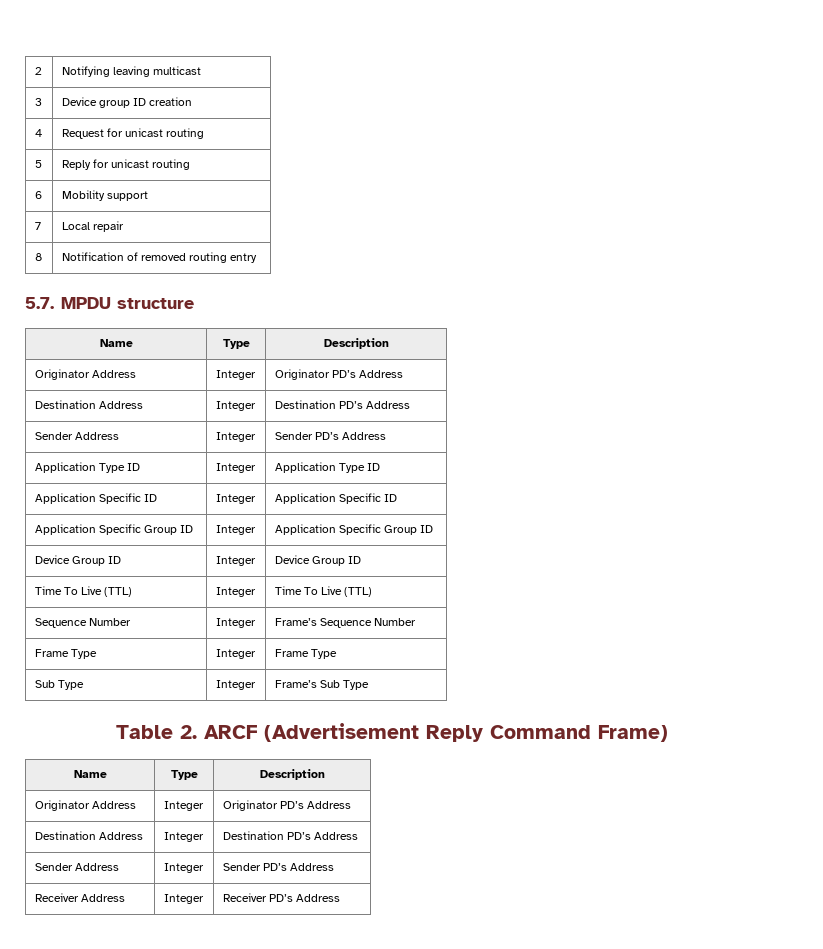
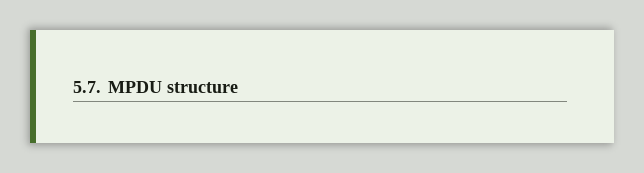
[34,67,42,75] [61,66,201,77] [34,98,42,106] [61,97,192,108] [34,129,42,137] [61,128,204,139] [34,160,42,168] [61,159,190,170] [34,191,42,199] [61,190,148,201] [34,222,41,230] [61,221,124,232] [34,253,42,261] [61,252,258,263] [25,297,194,309] [99,339,133,347] [222,339,250,349] [323,338,389,349] [34,369,136,380] [215,370,256,380] [274,369,403,380] [34,400,143,409] [215,401,256,411] [274,400,410,409] [34,432,119,440] [215,432,256,442] [274,432,386,440] [34,462,140,473] [215,463,256,473] [274,462,380,473] [34,493,157,504] [215,494,256,504] [274,493,397,504] [34,524,193,535] [215,525,256,535] [274,524,433,535] [34,555,121,566] [215,556,256,566] [274,555,361,566] [34,586,132,597] [215,587,256,597] [274,586,372,597] [34,618,131,628] [215,618,256,628] [274,618,416,628] [34,649,97,659] [215,649,256,659] [274,649,337,659] [34,680,84,690] [215,680,256,690] [274,680,369,690] [116,723,668,742] [73,770,107,778] [170,770,198,780] [259,769,325,780] [34,800,136,811] [163,801,204,811] [222,800,351,811] [34,831,143,840] [163,832,204,842] [222,831,358,840] [34,863,119,871] [163,863,204,873] [222,863,334,871] [34,893,125,902] [163,894,204,904] [222,893,340,902] 2 | Notifying leaving multicast // 3 | Device group ID creation // 4 | Request for unicast routing // 5 | Reply for unicast routing // 6 | Mobility support // 7 | Local repair // 8 | Notification of removed routing entry // 5.7. MPDU structure // Name | Type | Description // Originator Address | Integer | Originator PD’s Address // Destination Address | Integer | Destination PD’s Address // Sender Address | Integer | Sender PD’s Address // Application Type ID | Integer | Application Type ID // Application Specific ID | Integer | Application Specific ID // Application Specific Group ID | Integer | Application Specific Group ID // Device Group ID | Integer | Device Group ID // Time To Live (TTL) | Integer | Time To Live (TTL) // Sequence Number | Integer | Frame’s Sequence Number // Frame Type | Integer | Frame Type // Sub Type | Integer | Frame’s Sub Type // Table 2. ARCF (Advertisement Reply Command Frame) // Name | Type | Description // Originator Address | Integer | Originator PD’s Address // Destination Address | Integer | Destination PD’s Address // Sender Address | Integer | Sender PD’s Address // Receiver Address | Integer | Receiver PD’s Address -> [73,81,239,93] 5.7. MPDU structure

